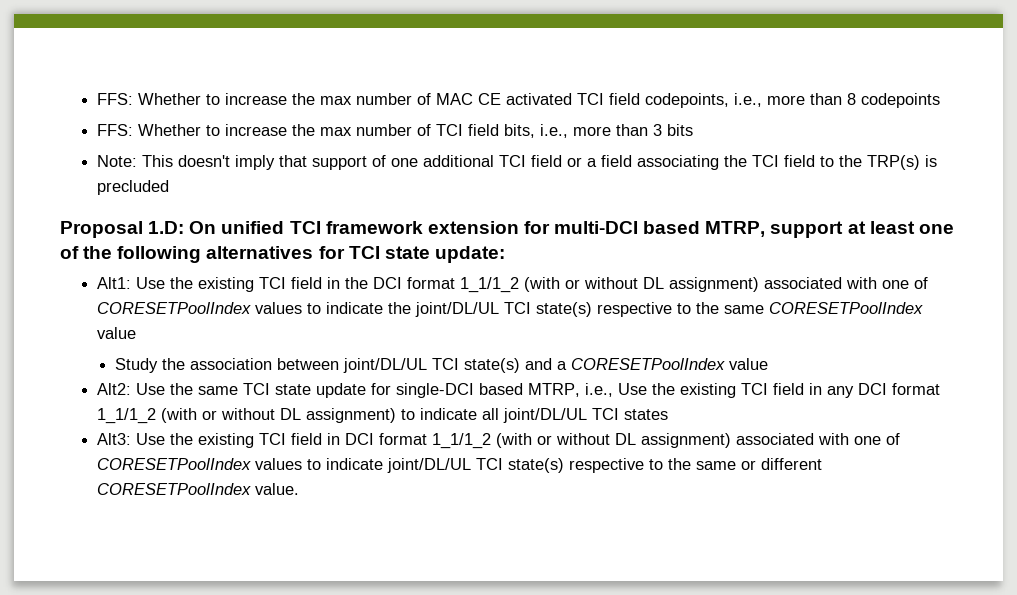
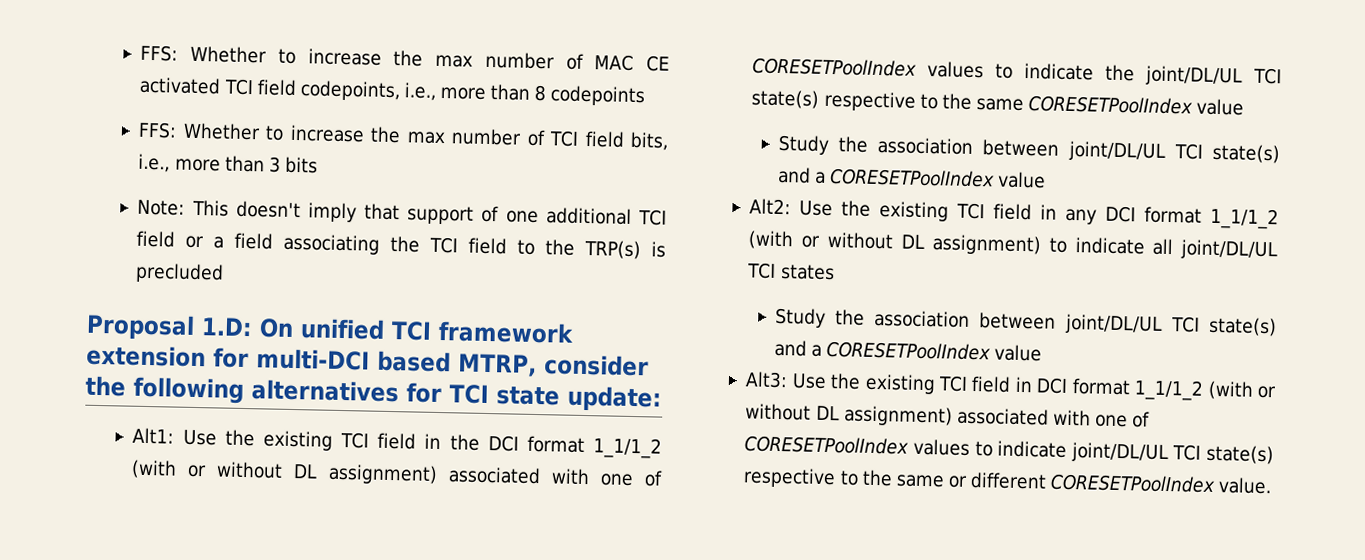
[770,221,954,238] [60,246,79,259] support at least one of -> [543,354,649,377] consider
[197,383,675,398] same TCI state update for single-DCI based MTRP, i.e., Use the -> (872, 208) none
(668, 414) none -> [774,307,1277,337] [773,339,1043,362] // Study the association between joint/DL/UL TCI state(s) and a CORESETPoolIndex value

